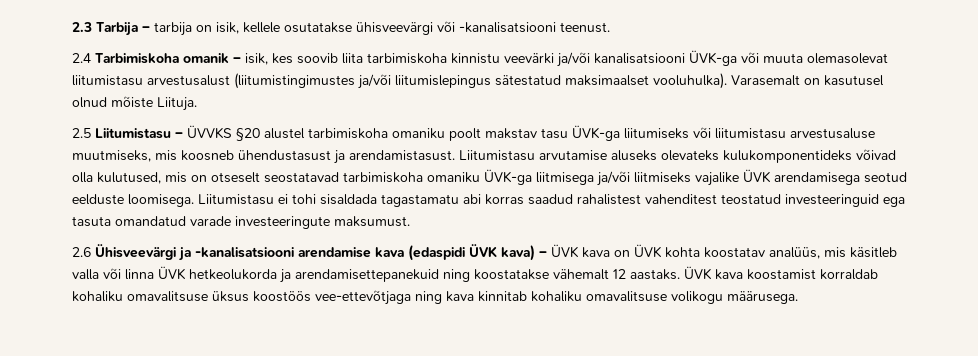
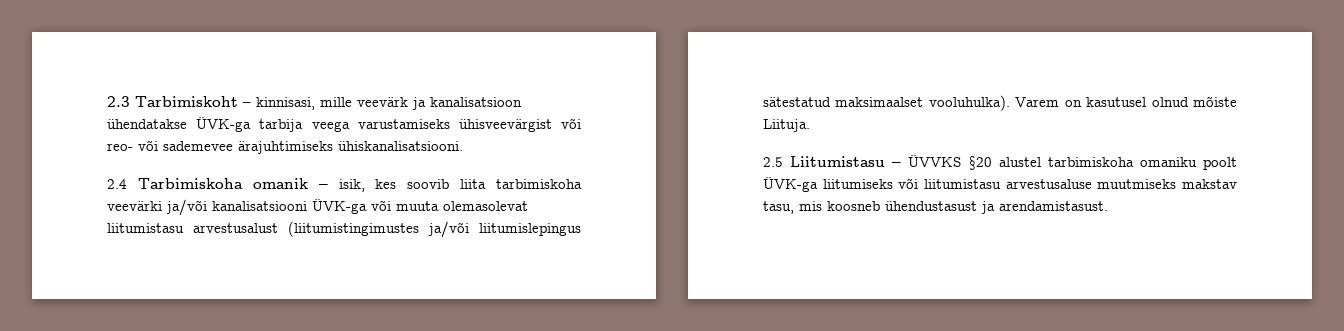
[96,21,610,36] Tarbija – tarbija on isik, kellele osutatakse ühisveevärgi või -kanalisatsiooni teenust. -> [135,96,522,110] [107,117,581,132] [107,140,463,154] Tarbimiskoht – kinnisasi, mille veevärk ja kanalisatsioon ühendatakse ÜVK-ga tarbija veega varustamiseks ühisveevärgist või reo- või sademevee ärajuhtimiseks ühiskanalisatsiooni.
[451,53,500,64] kinnistu -> (582, 184) none
[731,75,800,86] Varasemalt -> [1015,97,1060,107] Varem
[485,128,568,139] makstav tasu -> (1237, 163) none
[72,150,151,162] muutmiseks, -> [1097,179,1237,189] [763,201,794,214] muutmiseks makstav tasu,
[459,149,896,163] [72,169,907,186] [72,194,905,207] [72,216,410,229] [72,244,897,261] [72,266,878,283] [72,290,798,305] Liitumistasu arvutamise aluseks olevateks kulukomponentideks võivad olla kulutused, mis on otseselt seostatavad tarbimiskoha omaniku ÜVK-ga liitmisega ja/või liitmiseks vajalike ÜVK arendamisega seotud eelduste loomisega. Liitumistasu ei tohi sisaldada tagastamatu abi korras saadud rahalistest vahenditest teostatud investeeringuid ega tasuta omandatud varade investeeringute maksumust. // 2.6 Ühisveevärgi ja -kanalisatsiooni arendamise kava (edaspidi ÜVK kava) – ÜVK kava on ÜVK kohta koostatav analüüs, mis käsitleb valla või linna ÜVK hetkeolukorda ja arendamisettepanekuid ning koostatakse vähemalt 12 aastaks. ÜVK kava koostamist korraldab kohaliku omavalitsuse üksus koostöös vee-ettevõtjaga ning kava kinnitab kohaliku omavalitsuse volikogu määrusega. -> (1108, 206) none

